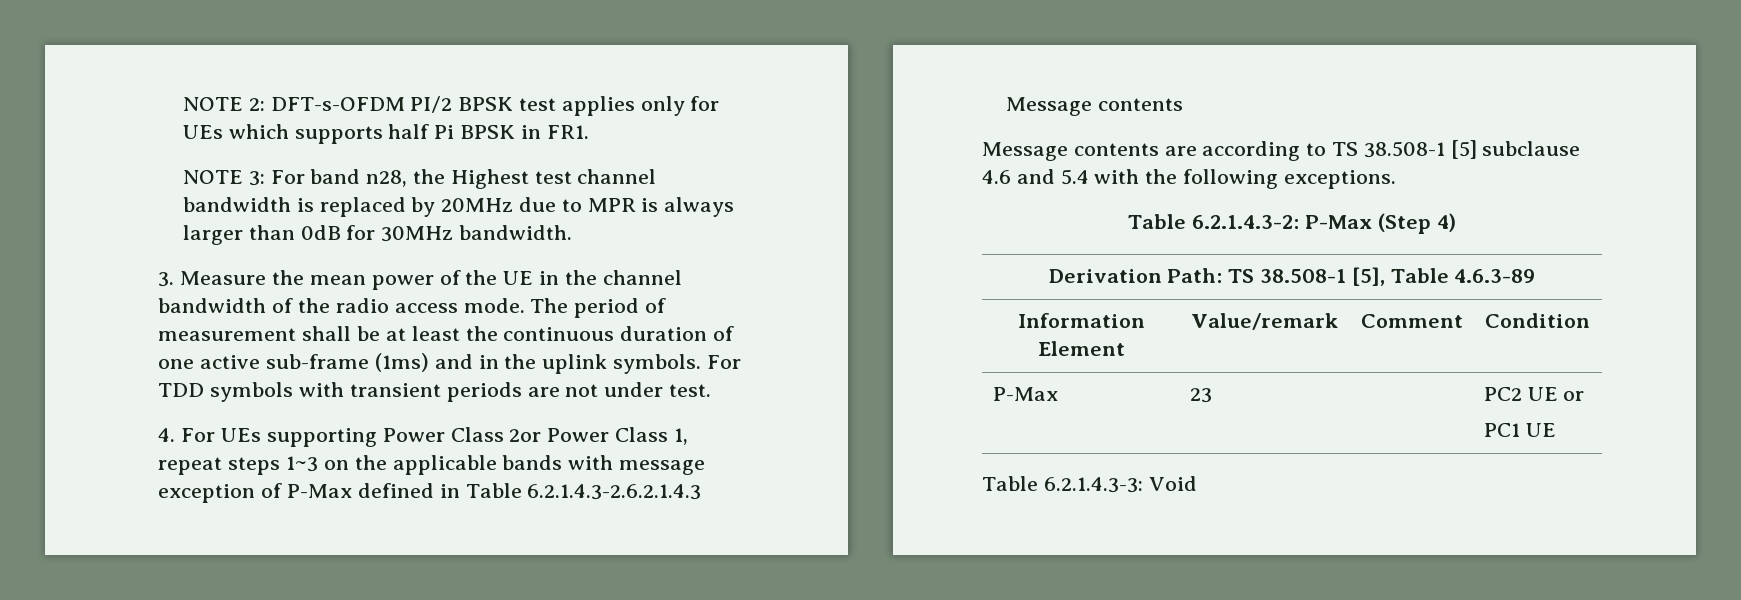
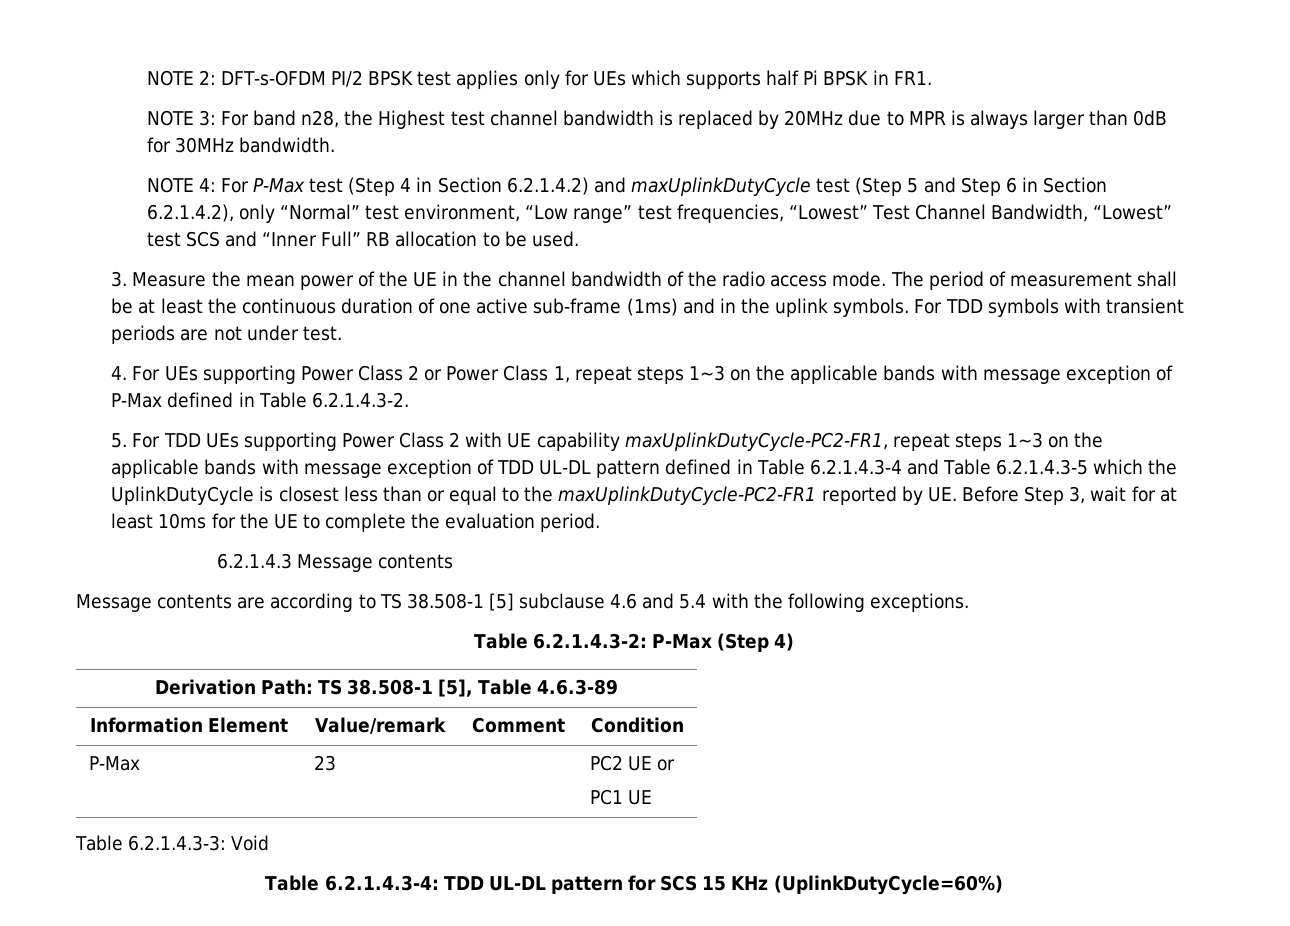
(572, 232) none -> [146,177,1108,196] [146,204,1173,223] [146,231,579,247] // NOTE 4: For P-Max test (Step 4 in Section 6.2.1.4.2) and maxUplinkDutyCycle test (Step 5 and Step 6 in Section 6.2.1.4.2), only “Normal” test environment, “Low range” test frequencies, “Lowest” Test Channel Bandwidth, “Lowest” test SCS and “Inner Full” RB allocation to be used.
[509,429,542,442] 2or -> [408,365,443,381] 2 or
[527,484,702,500] 6.2.1.4.3-2.6.2.1.4.3 -> [311,392,409,408] [111,432,1104,451] [111,459,1178,478] [111,486,1177,505] [111,513,601,532] [217,553,293,569] 6.2.1.4.3-2. // 5. For TDD UEs supporting Power Class 2 with UE capability maxUplinkDutyCycle-PC2-FR1, repeat steps 1~3 on the applicable bands with message exception of TDD UL-DL pattern defined in Table 6.2.1.4.3-4 and Table 6.2.1.4.3-5 which the UplinkDutyCycle is closest less than or equal to the maxUplinkDutyCycle-PC2-FR1 reported by UE. Before Step 3, wait for at least 10ms for the UE to complete the evaluation period. // 6.2.1.4.3
(1197, 483) none -> [265,875,1003,895] // Table 6.2.1.4.3-4: TDD UL-DL pattern for SCS 15 KHz (UplinkDutyCycle=60%)

